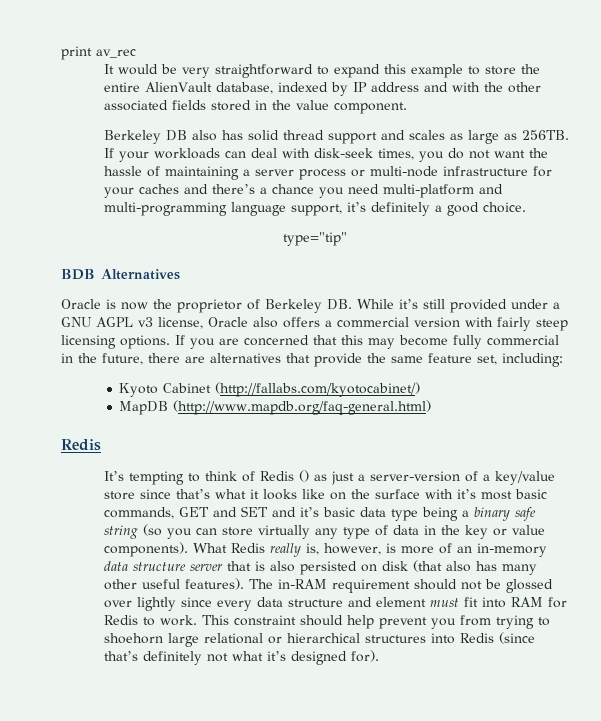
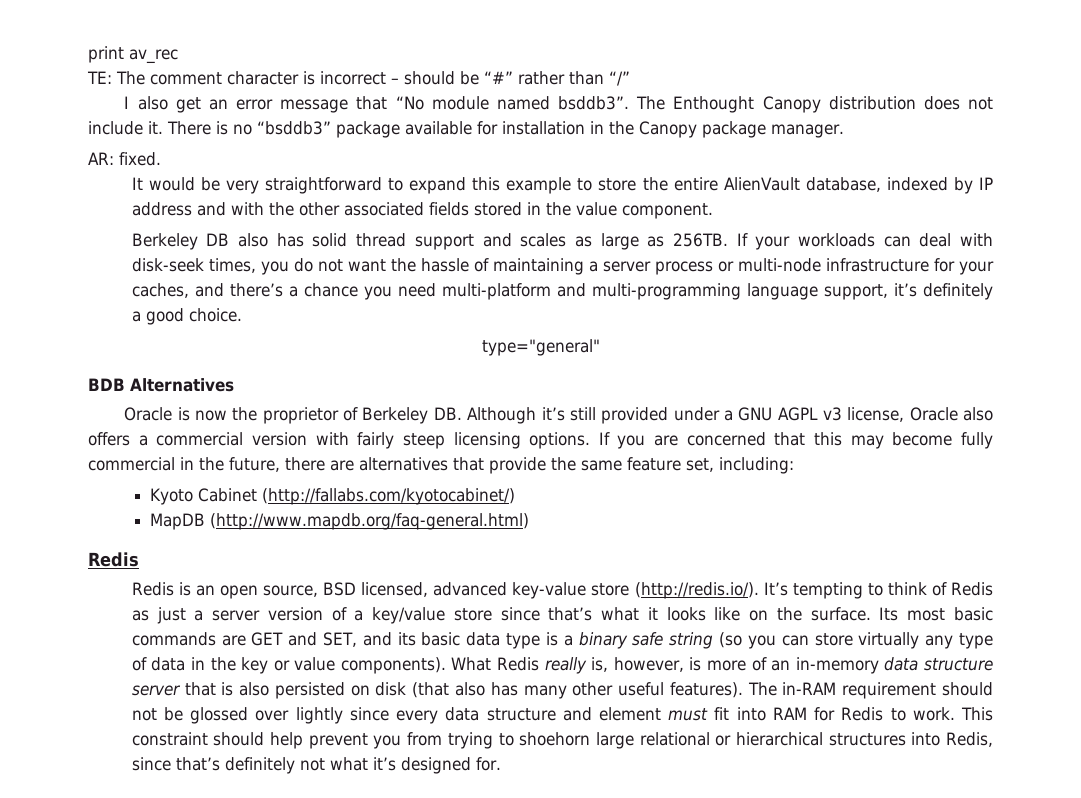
(136, 53) none -> [87,71,630,86] [124,96,993,113] [88,121,844,138] [88,152,161,166] // TE: The comment character is incorrect – should be “#” rather than “/” // I also get an error message that “No module named bsddb3”. The Enthought Canopy distribution does not include it. There is no “bsddb3” package available for installation in the Canopy package manager. // AR: fixed.
[138,184,179,194] caches -> [131,283,189,298] caches,
[283,232,347,246] type="tip" -> [481,339,600,356] type="general"
[357,299,394,309] While -> [467,407,537,424] Although
(101, 445) none -> [131,582,759,599] Redis is an open source, BSD licensed, advanced key-value store (http://redis.io/).
[298,470,309,482] () -> (994, 589) none
[369,471,460,482] server-version -> [212,607,323,621] server version
[374,489,547,500] [103,506,319,519] surface with it’s most basic commands, GET and SET and it’s -> [810,607,993,621] [131,632,416,647] surface. Its most basic commands are GET and SET, and its
[421,507,458,521] being -> [545,632,558,646] is
[459,632,535,644] Redis (since -> [946,732,993,747] [131,757,171,771] Redis, since
[350,650,379,662] for). -> [475,757,501,771] for.

